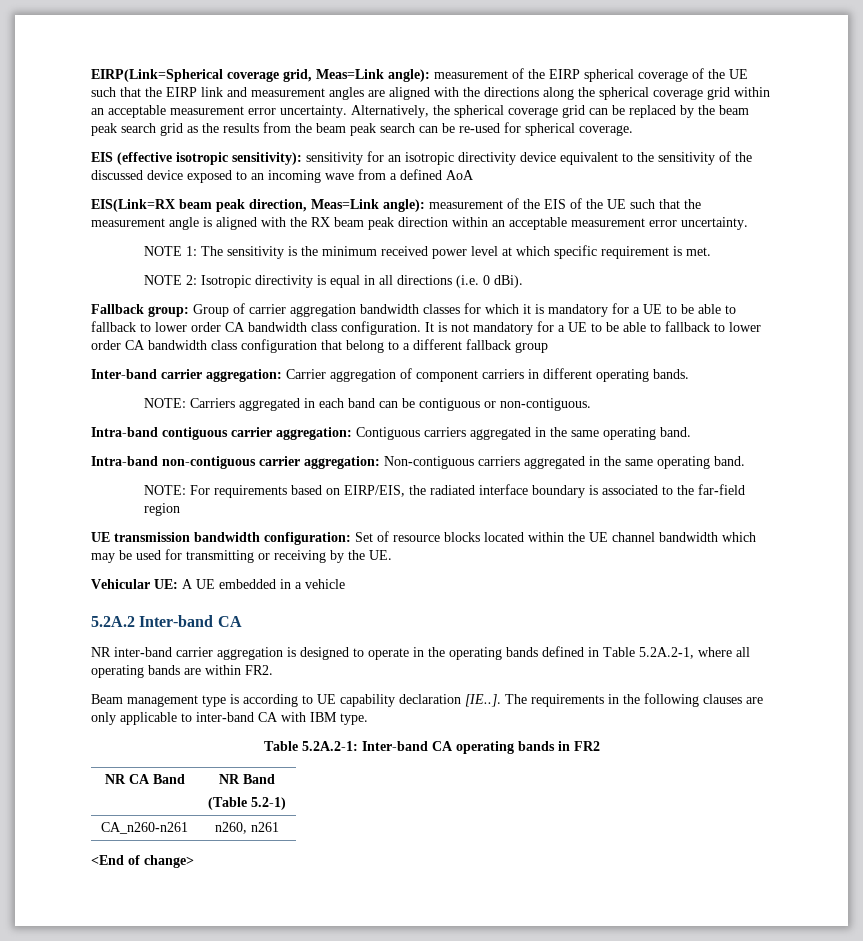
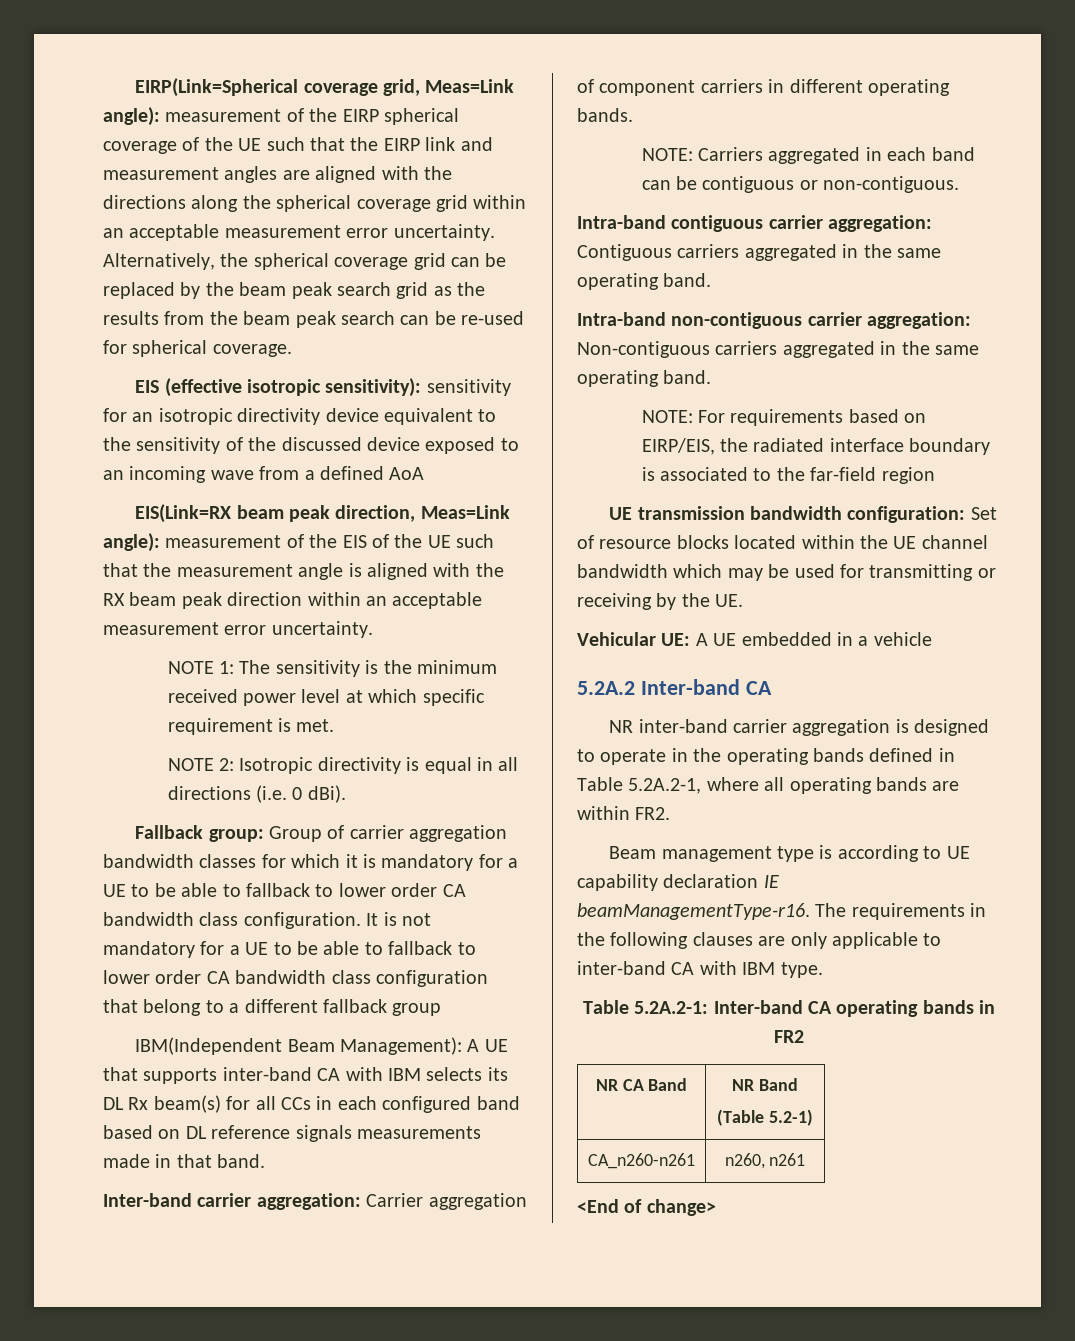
(548, 347) none -> [135,1037,508,1055] [103,1067,508,1084] [103,1095,520,1113] [103,1125,481,1142] [103,1154,266,1168] // IBM(Independent Beam Management): A UE that supports inter-band CA with IBM selects its DL Rx beam(s) for all CCs in each configured band based on DL reference signals measurements made in that band.
[465,694,501,707] [IE..]. -> [763,875,779,888] [577,903,810,920] IE beamManagementType-r16.

